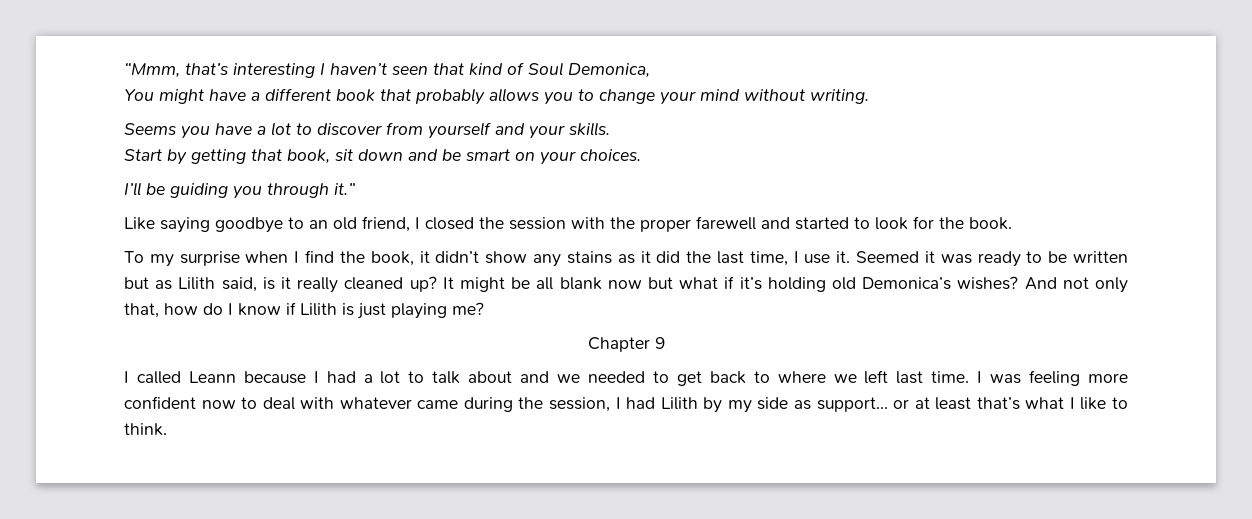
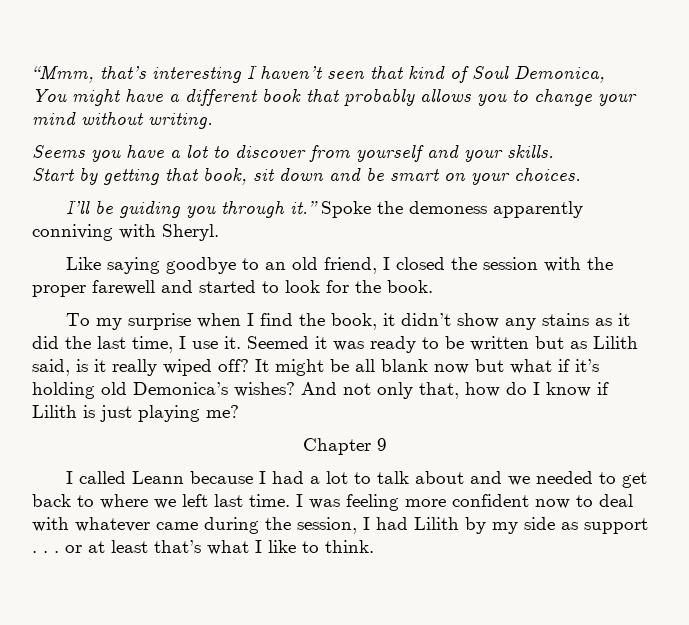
(355, 189) none -> [320,201,583,218] [32,224,219,241] Spoke the demoness apparently conniving with Sheryl.
[344,276,437,292] cleaned up? -> [163,359,249,376] wiped off?
[816,397,888,412] support… -> [584,518,648,534] [32,551,59,553] support . . .

